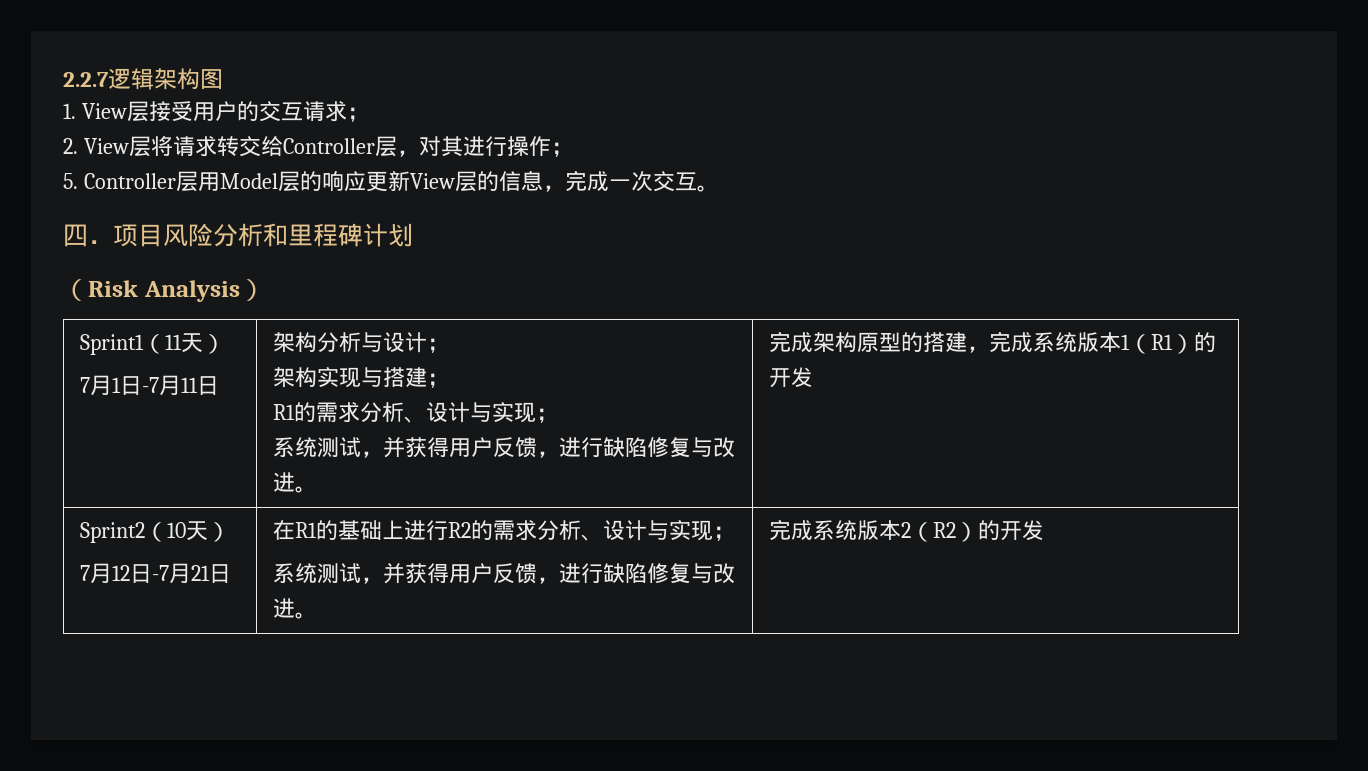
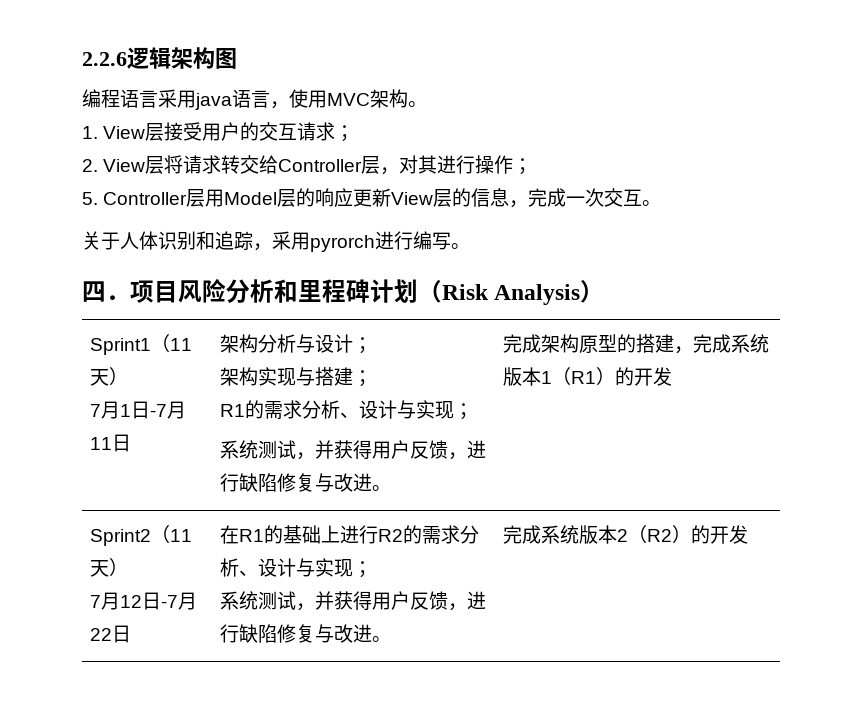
[63,72,109,87] 2.2.7 -> [82,52,127,66] 2.2.6
(223, 79) none -> [82,89,427,110] // 编程语言采用java语言，使用MVC架构。
(719, 188) none -> [82,231,470,252] // 关于人体识别和追踪，采用pyrorch进行编写。
(413, 235) // -> (418, 291) none
[166,522,186,538] 10 -> [170,529,193,542] 11
[190,565,210,581] 21 -> [90,628,113,641] 22

